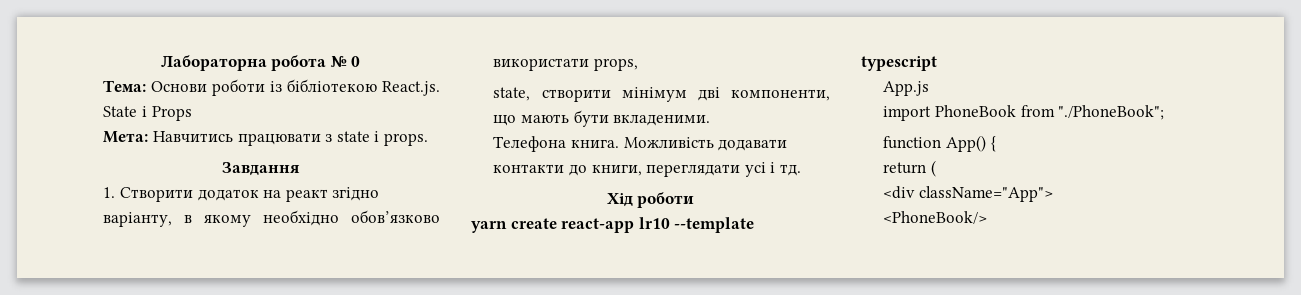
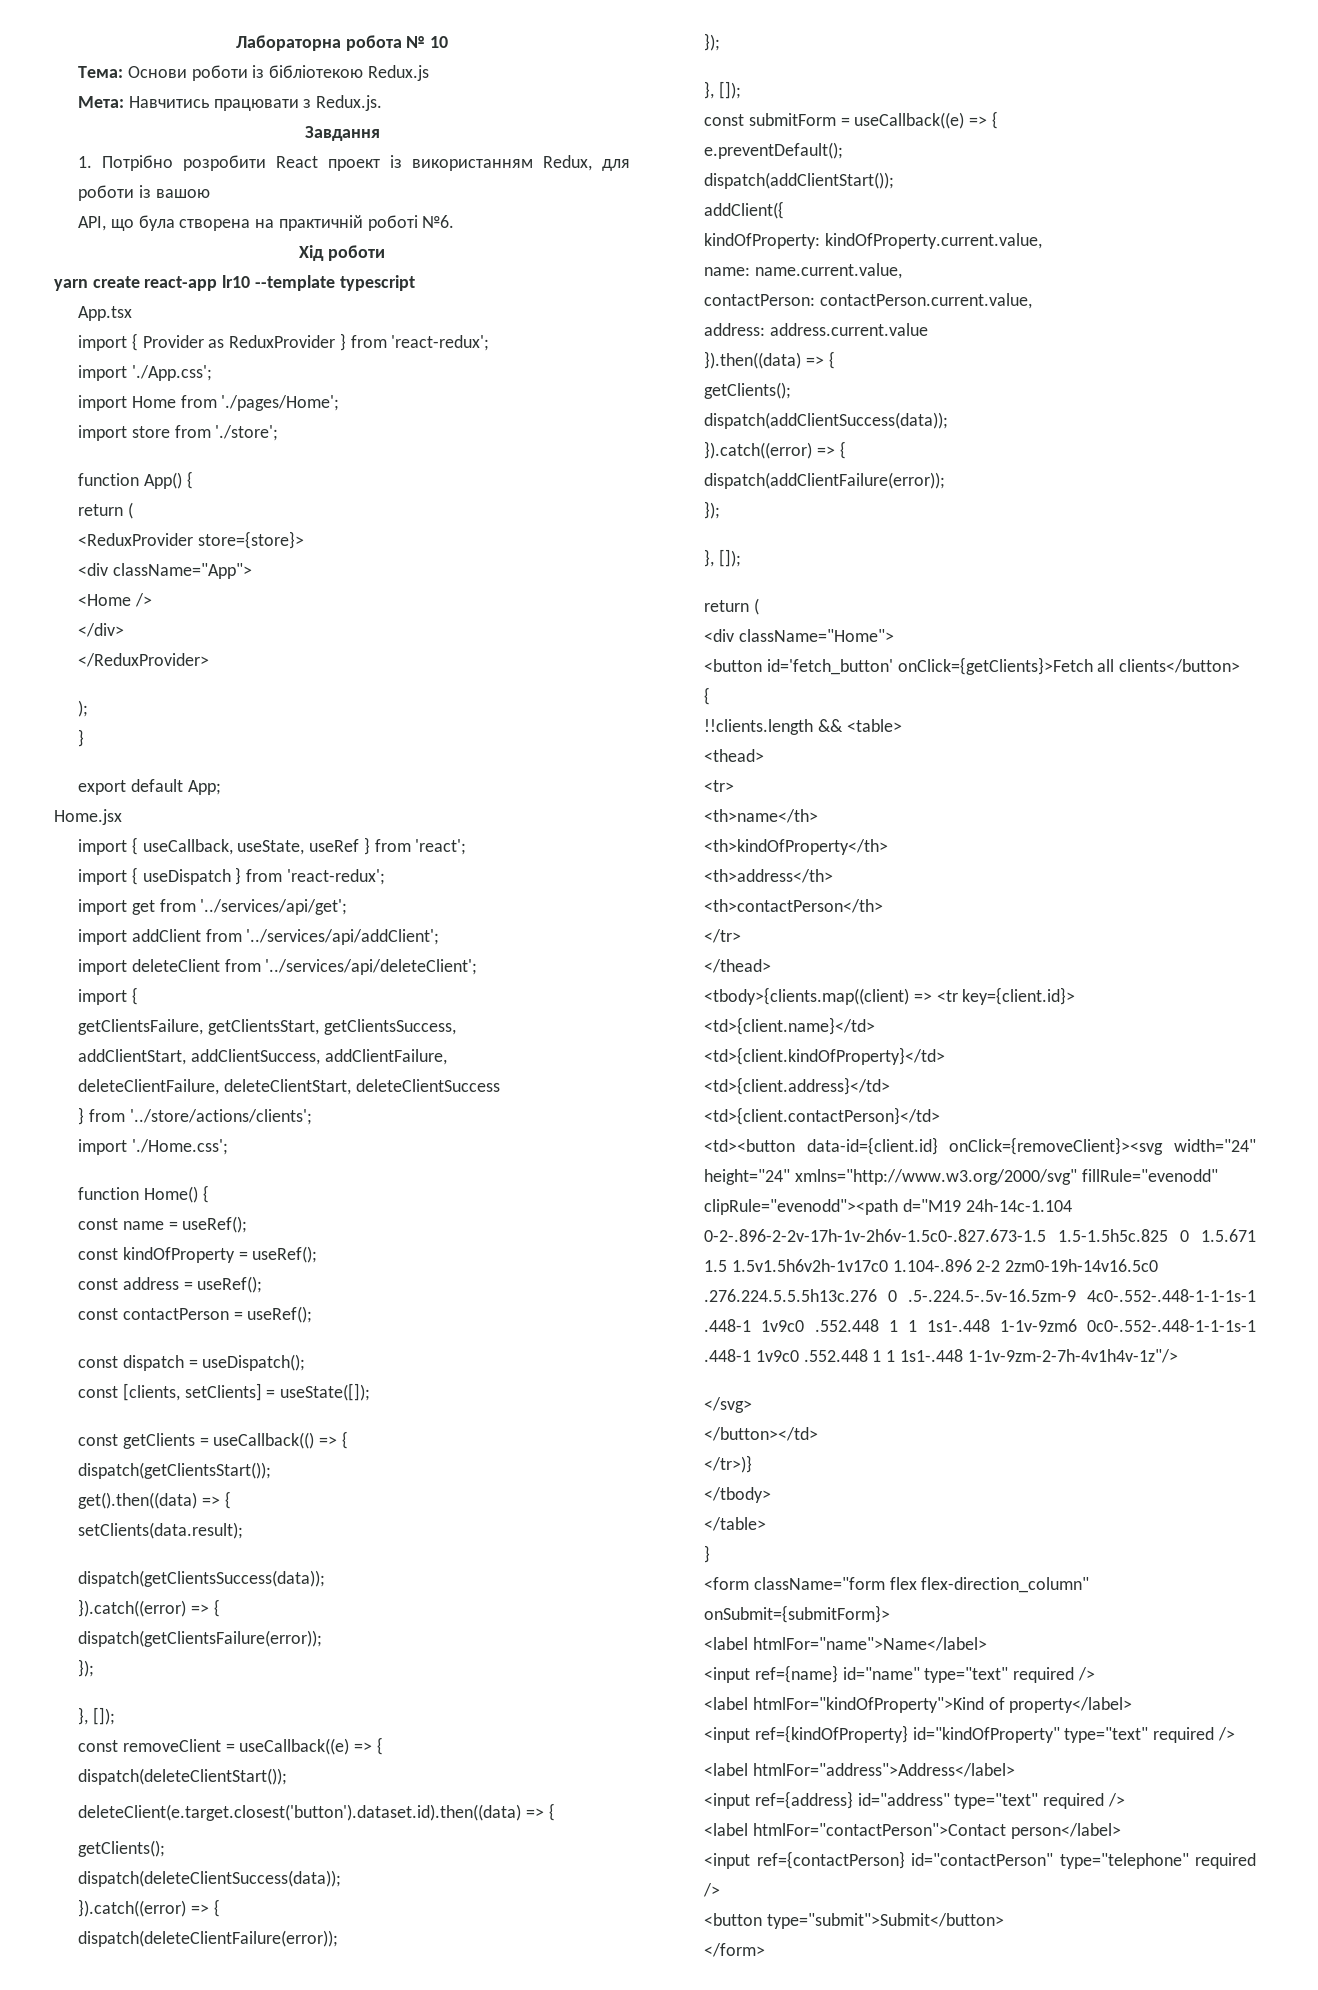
[351,56,361,67] 0 -> [430,36,449,48] 10
[382,81,440,96] [103,106,192,121] React.js. State i Props -> [367,65,429,81] Redux.js
[336,131,428,146] state і props. -> [316,95,383,111] Redux.js.
[120,187,380,202] [103,210,440,227] [493,58,639,71] [493,87,830,102] [493,110,711,127] [493,136,788,152] [493,162,801,177] Створити додаток на реакт згідно варіанту, в якому необхідно обов’язково використати props, // state, створити мінімум дві компоненти, що мають бути вкладеними. // Телефона книга. Можливість додавати контакти до книги, переглядати усі і тд. -> [102,155,630,171] [78,185,210,201] [78,215,455,231] Потрібно розробити React проект із використанням Redux, для роботи із вашою // API, що була створена на практичній роботі №6.
[883,81,930,96] [883,105,1165,121] App.js // import PhoneBook from "./PhoneBook"; -> [78,306,133,321] [78,333,490,351] [78,365,213,381] [78,395,340,411] [78,425,279,441] App.tsx // import { Provider as ReduxProvider } from 'react-redux'; // import './App.css'; // import Home from './pages/Home'; // import store from './store';
(937, 168) none -> [78,531,305,549] // <ReduxProvider store={store}>
[883,211,988,224] <PhoneBook/> -> [78,593,153,607] [78,623,125,637] [78,653,210,667] [78,700,89,717] [78,729,85,747] [78,779,221,795] [54,809,122,825] [78,837,467,855] [78,867,385,885] [78,899,348,915] [78,929,440,945] [78,959,478,975] [78,987,139,1005] [78,1019,456,1035] [78,1049,447,1065] [78,1079,500,1095] [78,1107,312,1125] [78,1139,229,1155] [78,1185,209,1203] [78,1216,248,1233] [78,1246,318,1263] [78,1276,263,1293] [78,1306,313,1323] [78,1354,306,1371] [78,1383,371,1401] [78,1431,348,1449] [78,1462,272,1479] [78,1491,231,1509] [78,1522,244,1539] [78,1570,326,1587] [78,1599,220,1617] [78,1630,323,1647] [78,1659,95,1677] [78,1707,116,1725] [78,1737,383,1755] [78,1768,288,1785] [78,1803,555,1821] [78,1840,166,1857] [78,1870,342,1887] [78,1899,220,1917] [78,1930,339,1947] [704,33,721,51] [704,81,742,99] [704,111,998,129] [704,142,844,159] [704,172,895,189] [704,201,785,219] [704,233,1043,249] [704,263,903,279] [704,293,1033,309] [704,323,929,336] [704,351,835,369] [704,382,792,399] [704,412,949,429] [704,441,846,459] [704,472,946,489] [704,501,721,519] [704,549,742,567] [704,598,760,615] [704,629,895,642] [704,657,1241,675] [704,687,711,705] [704,719,902,735] [704,749,765,762] [704,780,735,792] [704,809,819,823] [704,839,889,855] [704,869,834,883] [704,899,884,913] [704,929,742,943] [704,959,772,973] [704,987,1076,1005] [704,1017,876,1035] [704,1047,946,1065] [704,1077,891,1095] [704,1107,941,1125] [704,1137,1256,1155] [704,1169,1218,1185] [704,1199,1072,1215] [704,1229,1256,1242] [704,1259,1159,1272] [704,1289,1256,1302] [704,1319,1256,1332] [704,1349,1178,1363] [704,1397,753,1413] [704,1427,819,1441] [704,1455,753,1473] [704,1487,772,1503] [704,1517,767,1531] [704,1545,711,1563] [704,1577,1090,1593] [704,1605,891,1623] [704,1637,988,1651] [704,1665,1095,1683] [704,1697,1133,1713] [704,1725,1235,1743] [704,1763,1016,1777] [704,1791,1125,1809] [704,1823,1121,1839] [704,1851,1256,1869] [703,1883,721,1897] [704,1913,1005,1929] [704,1943,766,1957] <Home /> // </div> // </ReduxProvider> // ); // } // export default App; // Home.jsx // import { useCallback, useState, useRef } from 'react'; // import { useDispatch } from 'react-redux'; // import get from '../services/api/get'; // import addClient from '../services/api/addClient'; // import deleteClient from '../services/api/deleteClient'; // import { // getClientsFailure, getClientsStart, getClientsSuccess, // addClientStart, addClientSuccess, addClientFailure, // deleteClientFailure, deleteClientStart, deleteClientSuccess // } from '../store/actions/clients'; // import './Home.css'; // function Home() { // const name = useRef(); // const kindOfProperty = useRef(); // const address = useRef(); // const contactPerson = useRef(); // const dispatch = useDispatch(); // const [clients, setClients] = useState([]); // const getClients = useCallback(() => { // dispatch(getClientsStart()); // get().then((data) => { // setClients(data.result); // dispatch(getClientsSuccess(data)); // }).catch((error) => { // dispatch(getClientsFailure(error)); // }); // }, []); // const removeClient = useCallback((e) => { // dispatch(deleteClientStart()); // deleteClient(e.target.closest('button').dataset.id).then((data) => { // getClients(); // dispatch(deleteClientSuccess(data)); // }).catch((error) => { // dispatch(deleteClientFailure(error)); // }); // }, []); // const submitForm = useCallback((e) => { // e.preventDefault(); // dispatch(addClientStart()); // addClient({ // kindOfProperty: kindOfProperty.current.value, // name: name.current.value, // contactPerson: contactPerson.current.value, // address: address.current.value // }).then((data) => { // getClients(); // dispatch(addClientSuccess(data)); // }).catch((error) => { // dispatch(addClientFailure(error)); // }); // }, []); // return ( // <div className="Home"> // <button id='fetch_button' onClick={getClients}>Fetch all clients</button> // { // !!clients.length && <table> // <thead> // <tr> // <th>name</th> // <th>kindOfProperty</th> // <th>address</th> // <th>contactPerson</th> // </tr> // </thead> // <tbody>{clients.map((client) => <tr key={client.id}> // <td>{client.name}</td> // <td>{client.kindOfProperty}</td> // <td>{client.address}</td> // <td>{client.contactPerson}</td> // <td><button data-id={client.id} onClick={removeClient}><svg width="24" height="24" xmlns="http://www.w3.org/2000/svg" fillRule="evenodd" clipRule="evenodd"><path d="M19 24h-14c-1.104 0-2-.896-2-2v-17h-1v-2h6v-1.5c0-.827.673-1.5 1.5-1.5h5c.825 0 1.5.671 1.5 1.5v1.5h6v2h-1v17c0 1.104-.896 2-2 2zm0-19h-14v16.5c0 .276.224.5.5.5h13c.276 0 .5-.224.5-.5v-16.5zm-9 4c0-.552-.448-1-1-1s-1 .448-1 1v9c0 .552.448 1 1 1s1-.448 1-1v-9zm6 0c0-.552-.448-1-1-1s-1 .448-1 1v9c0 .552.448 1 1 1s1-.448 1-1v-9zm-2-7h-4v1h4v-1z"/> // </svg> // </button></td> // </tr>)} // </tbody> // </table> // } // <form className="form flex flex-direction_column" onSubmit={submitForm}> // <label htmlFor="name">Name</label> // <input ref={name} id="name" type="text" required /> // <label htmlFor="kindOfProperty">Kind of property</label> // <input ref={kindOfProperty} id="kindOfProperty" type="text" required /> // <label htmlFor="address">Address</label> // <input ref={address} id="address" type="text" required /> // <label htmlFor="contactPerson">Contact person</label> // <input ref={contactPerson} id="contactPerson" type="telephone" required /> // <button type="submit">Submit</button> // </form>

